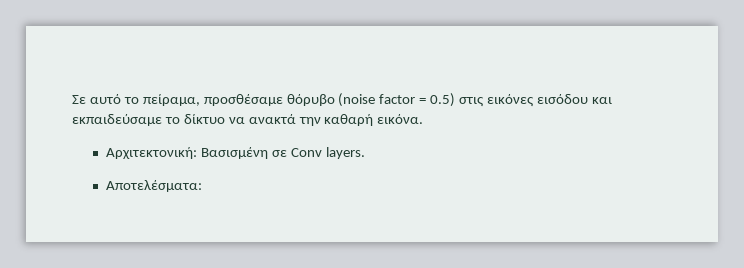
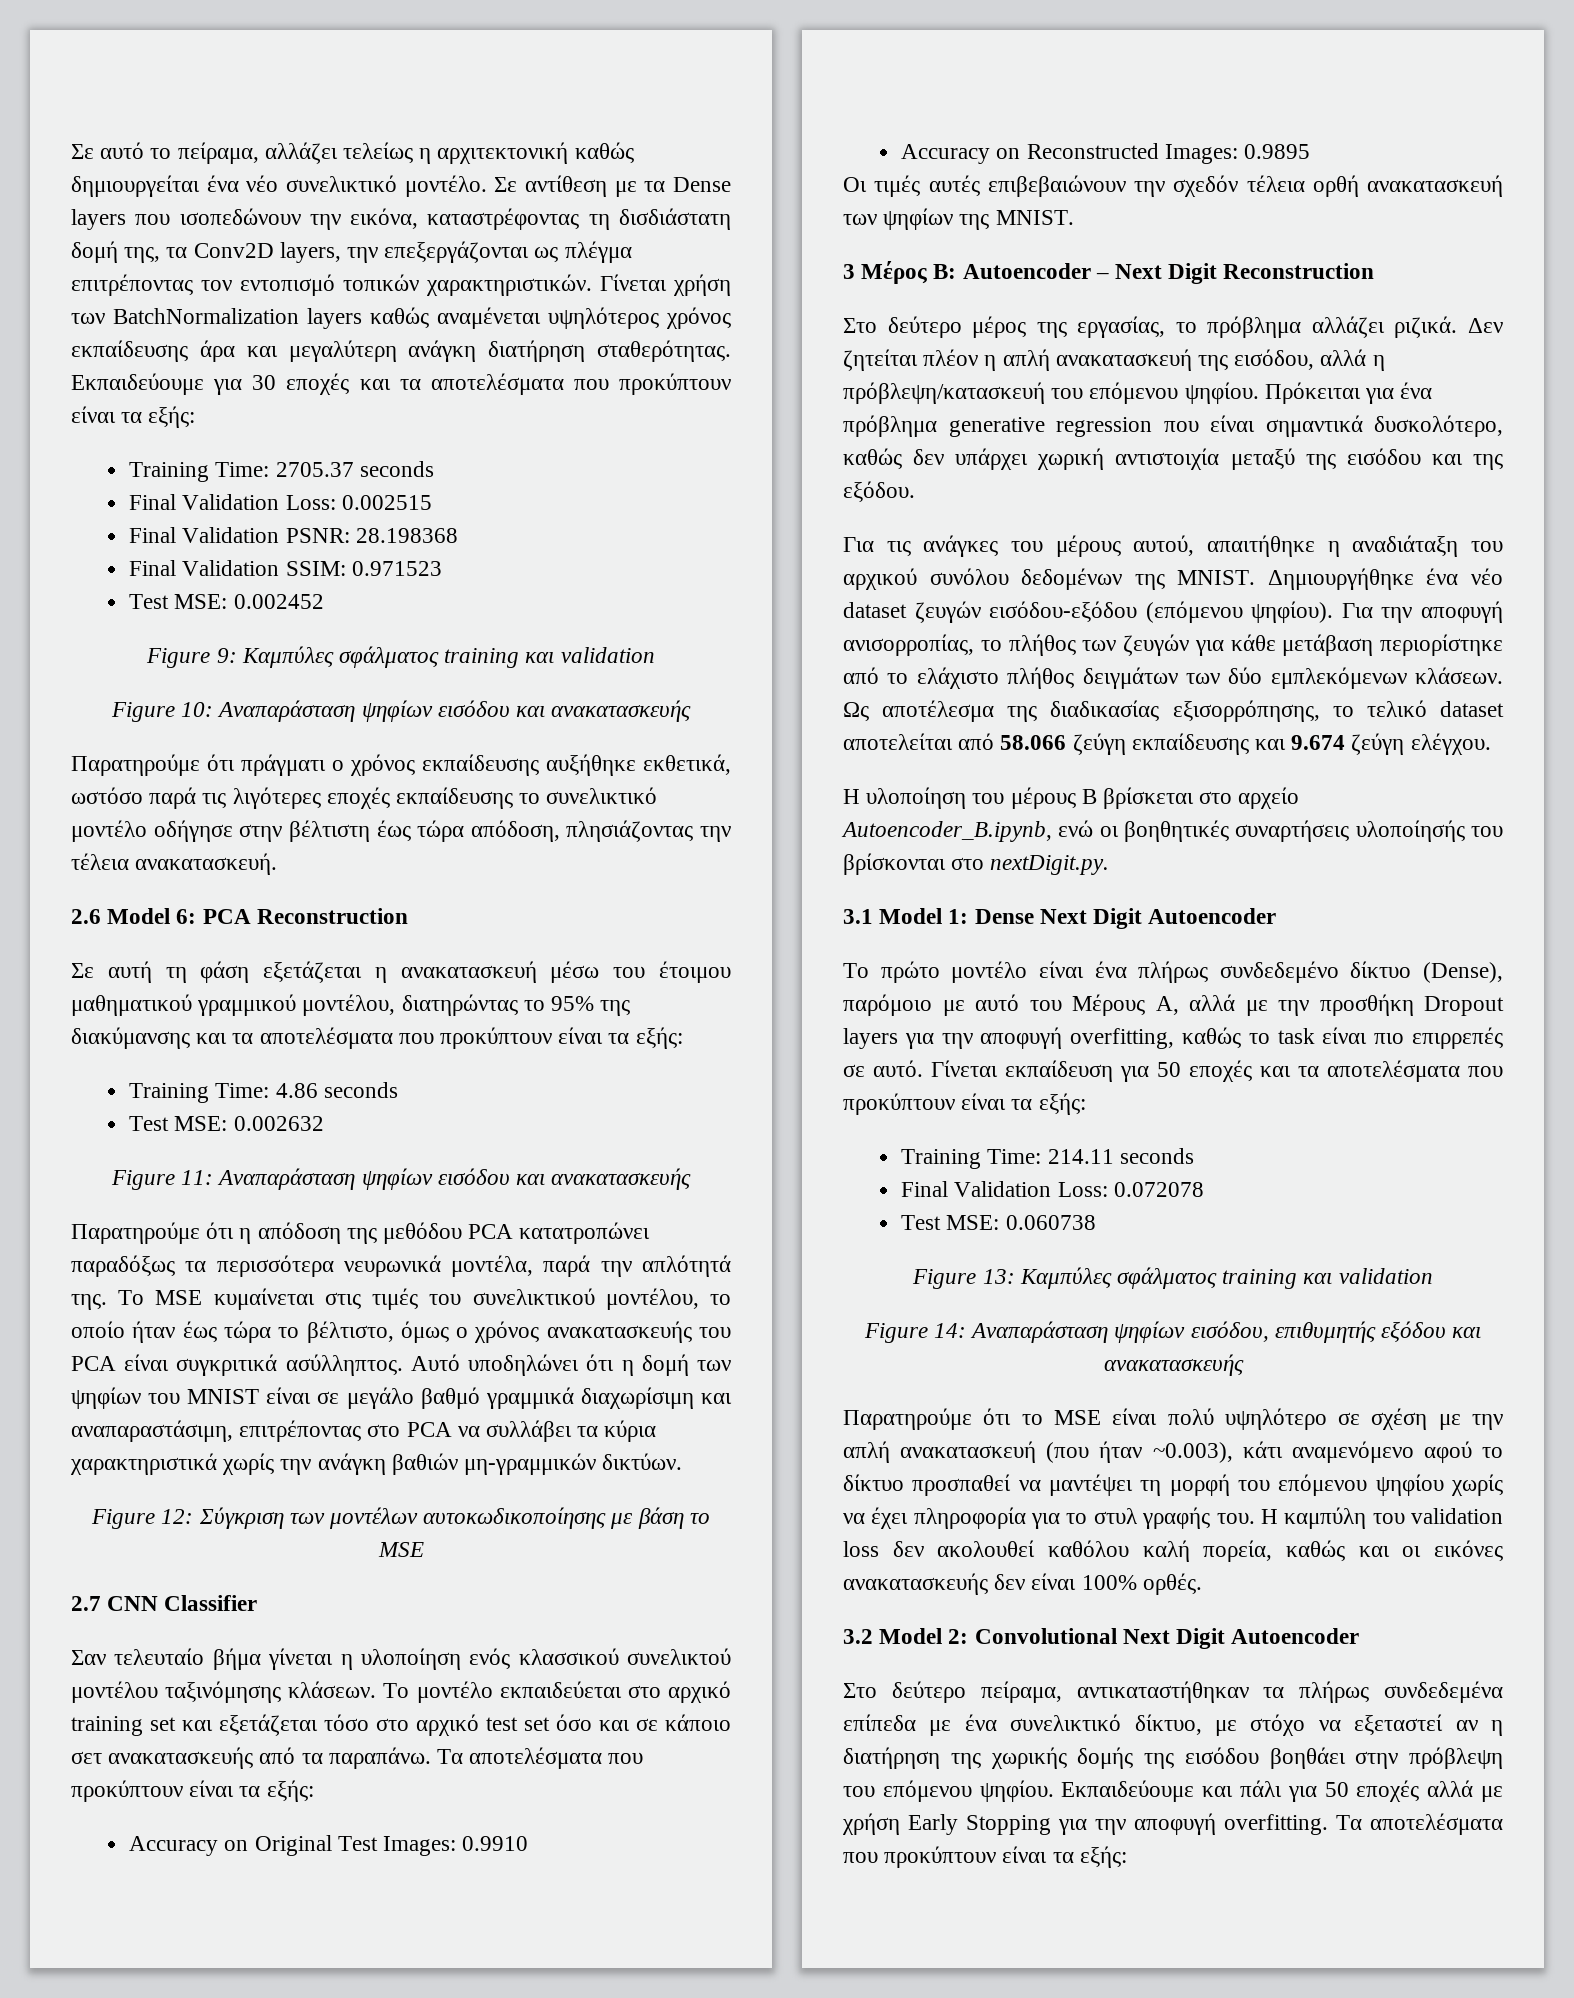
[203,93,612,107] [72,114,424,126] [106,147,365,159] [106,180,203,192] προσθέσαμε θόρυβο (noise factor = 0.5) στις εικόνες εισόδου και εκπαιδεύσαμε το δίκτυο να ανακτά την καθαρή εικόνα. // Αρχιτεκτονική: Βασισμένη σε Conv layers. // Αποτελέσματα: -> [264,142,634,164] [71,175,731,197] [71,208,731,230] [71,241,632,263] [71,274,731,296] [71,307,731,329] [71,340,731,362] [71,373,731,395] [71,406,196,428] [129,461,434,482] [129,494,432,510] [129,527,458,543] [129,560,442,576] [129,594,324,609] [146,646,655,668] [110,700,692,722] [71,754,731,776] [71,787,658,809] [71,820,731,842] [71,853,278,875] [71,908,408,924] [71,961,731,983] [71,994,631,1016] [71,1027,683,1049] [129,1082,398,1103] [129,1116,324,1131] [110,1168,692,1190] [71,1222,651,1244] [71,1255,731,1277] [71,1288,731,1310] [71,1321,731,1343] [71,1354,731,1376] [71,1387,732,1409] [71,1420,657,1442] [70,1453,683,1475] [91,1507,710,1529] [377,1542,424,1557] [71,1595,258,1611] [71,1648,731,1670] [71,1681,731,1703] [71,1714,731,1736] [71,1747,644,1769] [71,1780,314,1802] [129,1835,529,1856] [901,143,1310,164] [843,175,1503,197] [843,208,1074,230] [843,261,1375,284] [843,316,1503,338] [843,349,1385,371] [843,382,1433,404] [843,415,1503,437] [843,448,1503,470] [843,481,915,503] [843,535,1503,557] [843,568,1503,590] [843,601,1503,623] [843,634,1503,656] [843,667,1503,689] [843,700,1504,722] [843,733,1491,755] [843,787,1300,809] [841,820,1503,842] [843,853,1110,875] [843,908,1277,929] [843,961,1503,983] [843,994,1504,1016] [843,1027,1503,1049] [843,1060,1503,1082] [843,1093,1086,1115] [901,1148,1194,1169] [901,1181,1204,1197] [901,1215,1096,1230] [912,1267,1433,1289] [863,1321,1482,1343] [1103,1354,1244,1376] [843,1408,1503,1430] [843,1441,1503,1463] [843,1474,1503,1496] [843,1507,1503,1529] [843,1540,1503,1562] [843,1573,1202,1595] [843,1628,1360,1649] [843,1681,1503,1703] [843,1714,1503,1736] [843,1747,1503,1769] [843,1780,1503,1802] [842,1813,1503,1835] [843,1846,1127,1868] αλλάζει τελείως η αρχιτεκτονική καθώς δημιουργείται ένα νέο συνελικτικό μοντέλο. Σε αντίθεση με τα Dense layers που ισοπεδώνουν την εικόνα, καταστρέφοντας τη δισδιάστατη δομή της, τα Conv2D layers, την επεξεργάζονται ως πλέγμα επιτρέποντας τον εντοπισμό τοπικών χαρακτηριστικών. Γίνεται χρήση των BatchNormalization layers καθώς αναμένεται υψηλότερος χρόνος εκπαίδευσης άρα και μεγαλύτερη ανάγκη διατήρηση σταθερότητας. Εκπαιδεύουμε για 30 εποχές και τα αποτελέσματα που προκύπτουν είναι τα εξής: // Training Time: 2705.37 seconds // Final Validation Loss: 0.002515 // Final Validation PSNR: 28.198368 // Final Validation SSIM: 0.971523 // Test MSE: 0.002452 // Figure 9: Καμπύλες σφάλματος training και validation // Figure 10: Αναπαράσταση ψηφίων εισόδου και ανακατασκευής // Παρατηρούμε ότι πράγματι ο χρόνος εκπαίδευσης αυξήθηκε εκθετικά, ωστόσο παρά τις λιγότερες εποχές εκπαίδευσης το συνελικτικό μοντέλο οδήγησε στην βέλτιστη έως τώρα απόδοση, πλησιάζοντας την τέλεια ανακατασκευή. // 2.6 Model 6: PCA Reconstruction // Σε αυτή τη φάση εξετάζεται η ανακατασκευή μέσω του έτοιμου μαθηματικού γραμμικού μοντέλου, διατηρώντας το 95% της διακύμανσης και τα αποτελέσματα που προκύπτουν είναι τα εξής: // Training Time: 4.86 seconds // Test MSE: 0.002632 // Figure 11: Αναπαράσταση ψηφίων εισόδου και ανακατασκευής // Παρατηρούμε ότι η απόδοση της μεθόδου PCA κατατροπώνει παραδόξως τα περισσότερα νευρωνικά μοντέλα, παρά την απλότητά της. Το MSE κυμαίνεται στις τιμές του συνελικτικού μοντέλου, το οποίο ήταν έως τώρα το βέλτιστο, όμως ο χρόνος ανακατασκευής του PCA είναι συγκριτικά ασύλληπτος. Αυτό υποδηλώνει ότι η δομή των ψηφίων του MNIST είναι σε μεγάλο βαθμό γραμμικά διαχωρίσιμη και αναπαραστάσιμη, επιτρέποντας στο PCA να συλλάβει τα κύρια χαρακτηριστικά χωρίς την ανάγκη βαθιών μη-γραμμικών δικτύων. // Figure 12: Σύγκριση των μοντέλων αυτοκωδικοποίησης με βάση το MSE // 2.7 CNN Classifier // Σαν τελευταίο βήμα γίνεται η υλοποίηση ενός κλασσικού συνελικτού μοντέλου ταξινόμησης κλάσεων. Το μοντέλο εκπαιδεύεται στο αρχικό training set και εξετάζεται τόσο στο αρχικό test set όσο και σε κάποιο σετ ανακατασκευής από τα παραπάνω. Τα αποτελέσματα που προκύπτουν είναι τα εξής: // Accuracy on Original Test Images: 0.9910 // Accuracy on Reconstructed Images: 0.9895 // Οι τιμές αυτές επιβεβαιώνουν την σχεδόν τέλεια ορθή ανακατασκευή των ψηφίων της MNIST. // 3 Μέρος Β: Autoencoder – Next Digit Reconstruction // Στο δεύτερο μέρος της εργασίας, το πρόβλημα αλλάζει ριζικά. Δεν ζητείται πλέον η απλή ανακατασκευή της εισόδου, αλλά η πρόβλεψη/κατασκευή του επόμενου ψηφίου. Πρόκειται για ένα πρόβλημα generative regression που είναι σημαντικά δυσκολότερο, καθώς δεν υπάρχει χωρική αντιστοιχία μεταξύ της εισόδου και της εξόδου. // Για τις ανάγκες του μέρους αυτού, απαιτήθηκε η αναδιάταξη του αρχικού συνόλου δεδομένων της MNIST. Δημιουργήθηκε ένα νέο dataset ζευγών εισόδου-εξόδου (επόμενου ψηφίου). Για την αποφυγή ανισορροπίας, το πλήθος των ζευγών για κάθε μετάβαση περιορίστηκε από το ελάχιστο πλήθος δειγμάτων των δύο εμπλεκόμενων κλάσεων. Ως αποτέλεσμα της διαδικασίας εξισορρόπησης, το τελικό dataset αποτελείται από 58.066 ζεύγη εκπαίδευσης και 9.674 ζεύγη ελέγχου. // Η υλοποίηση του μέρους Β βρίσκεται στο αρχείο Autoencoder_B.ipynb, ενώ οι βοηθητικές συναρτήσεις υλοποίησής του βρίσκονται στο nextDigit.py. // 3.1 Model 1: Dense Next Digit Autoencoder // Το πρώτο μοντέλο είναι ένα πλήρως συνδεδεμένο δίκτυο (Dense), παρόμοιο με αυτό του Μέρους Α, αλλά με την προσθήκη Dropout layers για την αποφυγή overfitting, καθώς το task είναι πιο επιρρεπές σε αυτό. Γίνεται εκπαίδευση για 50 εποχές και τα αποτελέσματα που προκύπτουν είναι τα εξής: // Training Time: 214.11 seconds // Final Validation Loss: 0.072078 // Test MSE: 0.060738 // Figure 13: Καμπύλες σφάλματος training και validation // Figure 14: Αναπαράσταση ψηφίων εισόδου, επιθυμητής εξόδου και ανακατασκευής // Παρατηρούμε ότι το MSE είναι πολύ υψηλότερο σε σχέση με την απλή ανακατασκευή (που ήταν ~0.003), κάτι αναμενόμενο αφού το δίκτυο προσπαθεί να μαντέψει τη μορφή του επόμενου ψηφίου χωρίς να έχει πληροφορία για το στυλ γραφής του. Η καμπύλη του validation loss δεν ακολουθεί καθόλου καλή πορεία, καθώς και οι εικόνες ανακατασκευής δεν είναι 100% ορθές. // 3.2 Model 2: Convolutional Next Digit Autoencoder // Στο δεύτερο πείραμα, αντικαταστήθηκαν τα πλήρως συνδεδεμένα επίπεδα με ένα συνελικτικό δίκτυο, με στόχο να εξεταστεί αν η διατήρηση της χωρικής δομής της εισόδου βοηθάει στην πρόβλεψη του επόμενου ψηφίου. Εκπαιδεύουμε και πάλι για 50 εποχές αλλά με χρήση Early Stopping για την αποφυγή overfitting. Τα αποτελέσματα που προκύπτουν είναι τα εξής:

